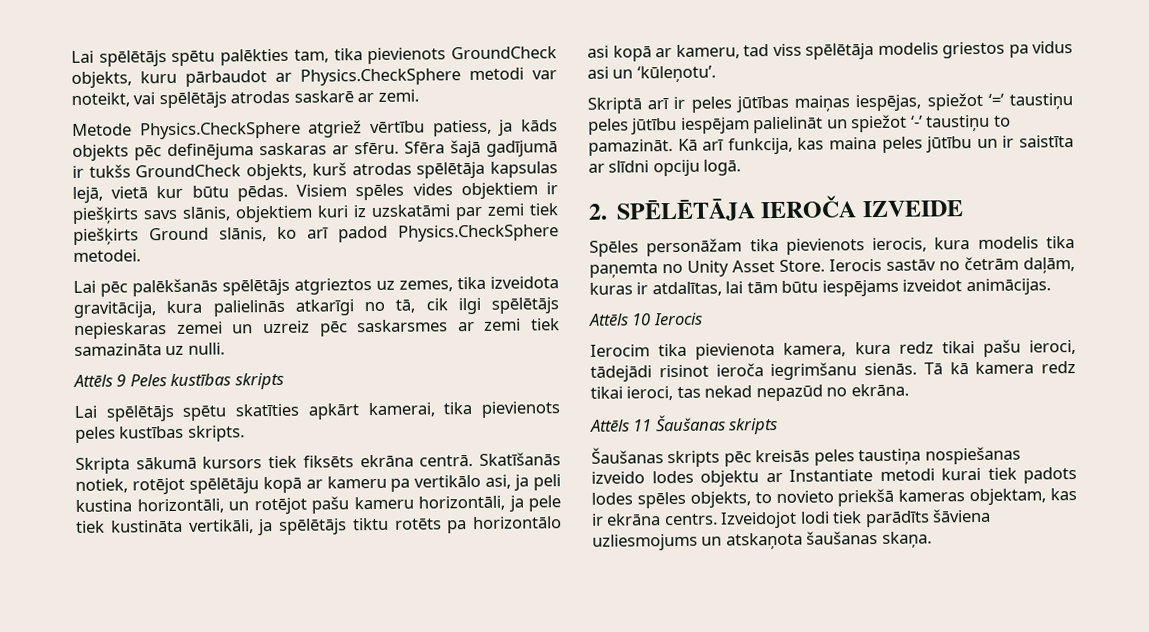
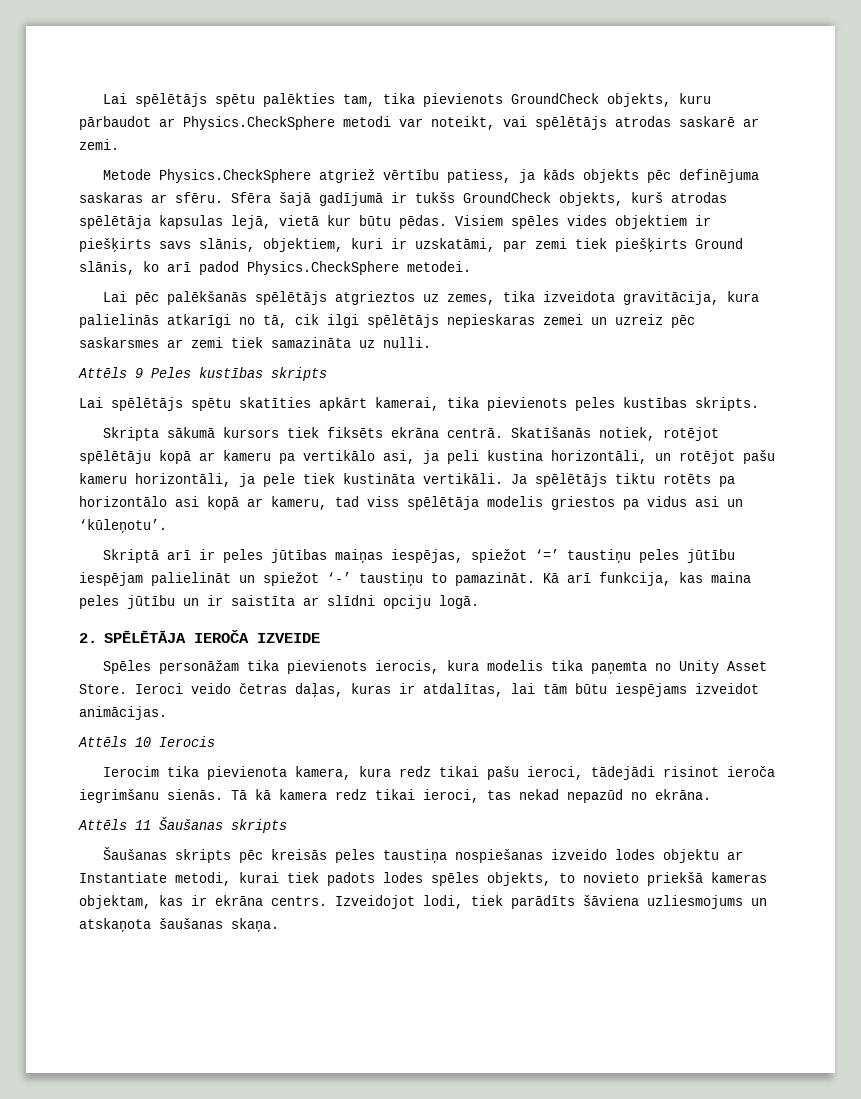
[235,204,451,223] objektiem kuri iz uzskatāmi -> [263,238,495,252] objektiem, kuri ir uzskatāmi,
[188,519,274,536] vertikāli, ja -> [423,473,527,484] vertikāli. Ja
[829,256,1075,274] Ierocis sastāv no četrām daļām, -> [135,683,343,697] Ieroci veido četras daļas,
[879,468,935,481] metodi -> [175,872,231,886] metodi,
[799,511,830,524] lodi -> [423,895,463,909] lodi,

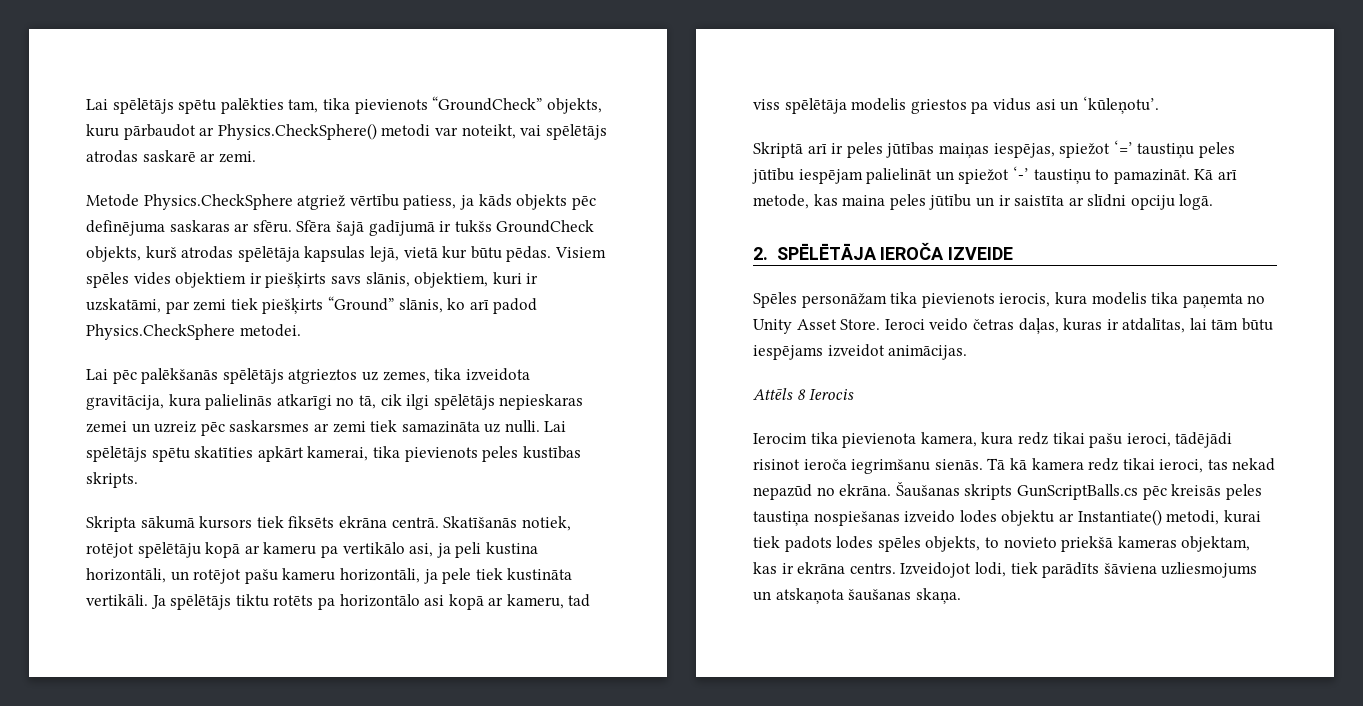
[511,93,600,104] GroundCheck -> [432,96,543,111] “GroundCheck”
[183,116,335,130] Physics.CheckSphere -> [217,123,377,140] Physics.CheckSphere()
[695,238,743,249] Ground -> [327,296,394,311] “Ground”
[78,367,327,381] // Attēls 9 Peles kustības skripts // -> (540, 426) none
[599,572,671,586] funkcija, -> [753,194,809,209] metode,
[135,737,151,747] 10 -> [796,389,806,400] 8
[591,766,656,780] tādejādi -> [1175,432,1233,448] tādējādi
[78,817,287,833] [103,847,232,863] // Attēls 11 Šaušanas skripts // Šaušanas skripts -> [895,482,1138,500] Šaušanas skripts GunScriptBalls.cs
[79,872,167,883] Instantiate -> [1077,509,1162,526] Instantiate()

